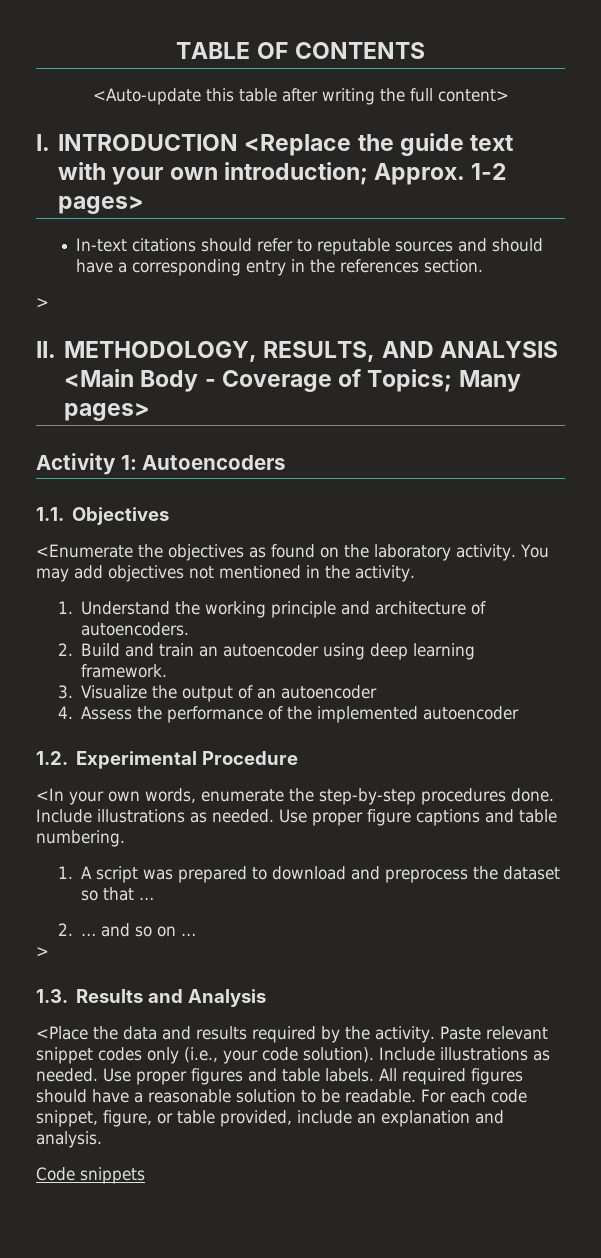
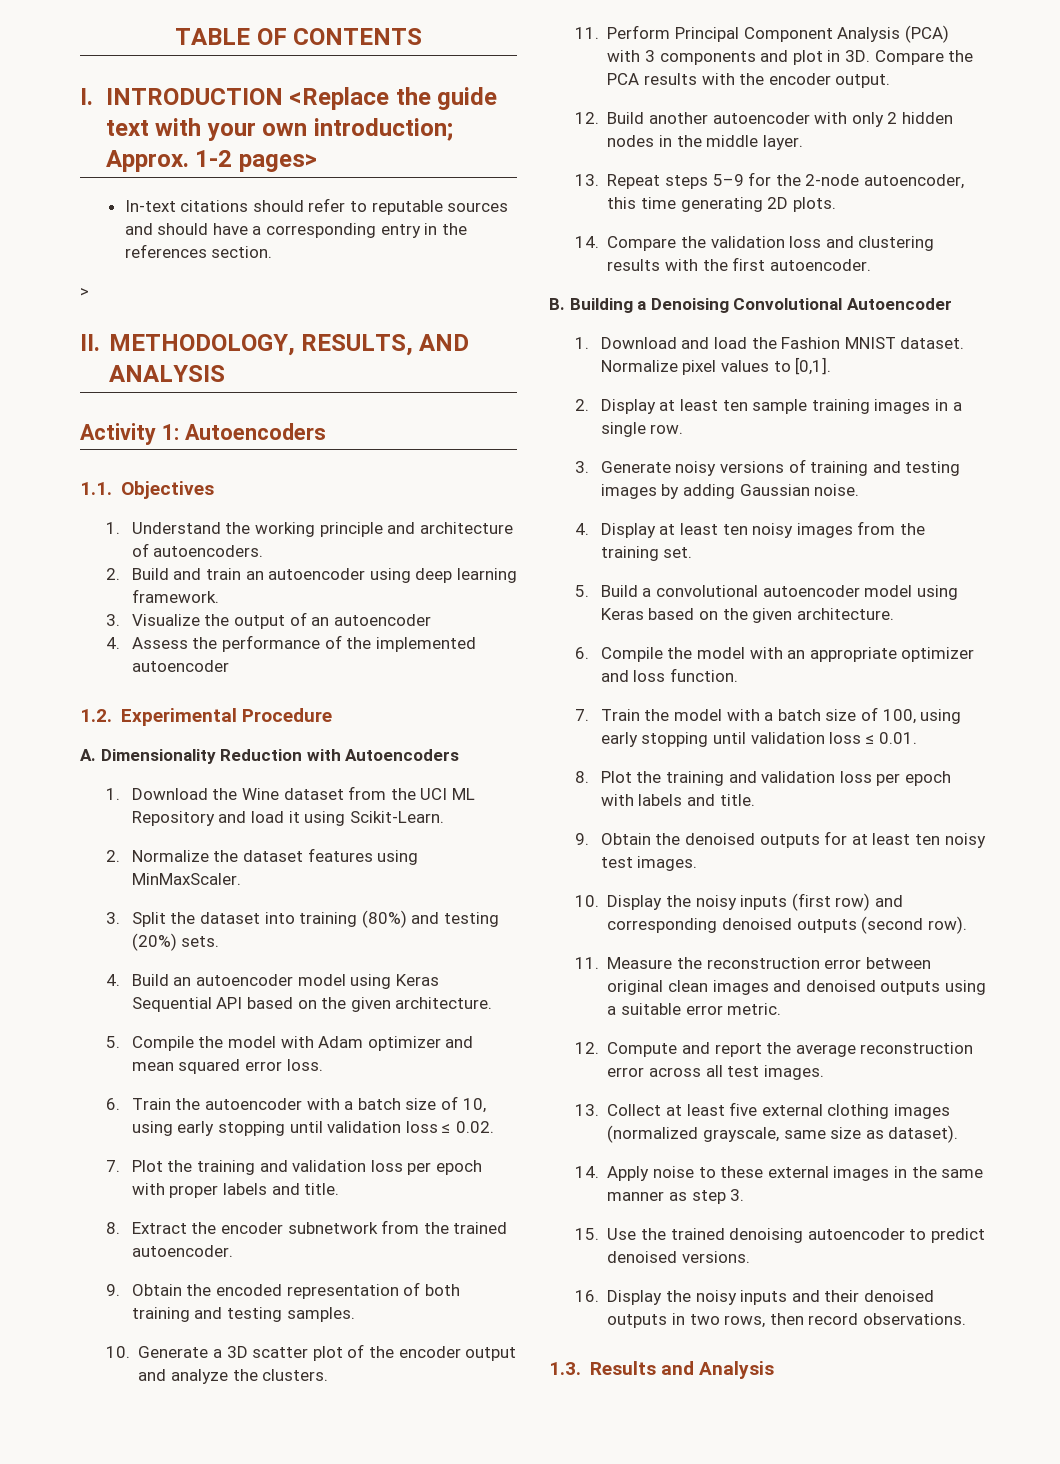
[92,88,509,105] // <Auto-update this table after writing the full content> -> (422, 36) none
[64,369,521,392] [64,403,151,421] <Main Body - Coverage of Topics; Many pages> -> (225, 373) none
[36,544,549,561] [36,565,415,582] // <Enumerate the objectives as found on the laboratory activity. You may add objectives not mentioned in the activity. -> (214, 490) none
[36,788,554,805] [36,809,557,826] [36,830,125,847] [58,866,561,883] [81,887,155,901] [58,923,197,937] [36,947,49,957] [36,989,267,1007] [36,1026,548,1043] [36,1047,550,1064] [36,1068,523,1085] [36,1089,527,1103] [36,1110,504,1127] [36,1131,102,1148] [36,1167,145,1184] <In your own words, enumerate the step-by-step procedures done. Include illustrations as needed. Use proper figure captions and table numbering. // 1. A script was prepared to download and preprocess the dataset so that … // 2. … and so on … // > // 1.3. Results and Analysis // <Place the data and results required by the activity. Paste relevant snippet codes only (i.e., your code solution). Include illustrations as needed. Use proper figures and table labels. All required figures should have a reasonable solution to be readable. For each code snippet, figure, or table provided, include an explanation and analysis. // Code snippets -> [80,749,460,764] [105,786,475,800] [131,811,444,826] [105,848,419,865] [131,873,241,885] [105,910,499,928] [131,933,220,951] [105,974,439,989] [131,997,493,1012] [105,1036,474,1051] [131,1059,323,1074] [105,1096,486,1113] [131,1121,494,1136] [105,1160,482,1175] [131,1183,340,1198] [105,1220,508,1234] [131,1245,233,1257] [105,1282,460,1299] [131,1307,355,1322] [105,1344,517,1361] [138,1369,329,1384] [574,25,949,43] [607,50,974,65] [607,73,891,88] [574,112,953,127] [607,135,803,150] [574,172,964,189] [607,197,836,212] [574,236,935,251] [607,257,871,271] [549,298,952,313] [574,337,965,349] [600,357,832,375] [574,399,962,414] [600,422,684,437] [574,459,961,476] [600,484,860,499] [574,521,925,538] [600,546,693,561] [574,585,958,600] [600,608,894,623] [574,647,975,662] [600,668,739,682] [574,707,962,724] [600,732,918,747] [574,771,951,786] [600,794,755,806] [574,831,986,848] [600,856,698,871] [574,893,903,911] [607,916,967,934] [574,957,931,969] [607,980,986,995] [607,1003,782,1015] [574,1042,974,1057] [607,1065,824,1080] [574,1102,950,1119] [607,1125,959,1143] [574,1166,984,1181] [607,1189,745,1204] [574,1228,985,1243] [607,1251,751,1263] [574,1290,934,1305] [607,1313,966,1328] [549,1361,774,1379] A. Dimensionality Reduction with Autoencoders // 1. Download the Wine dataset from the UCI ML Repository and load it using Scikit-Learn. // 2. Normalize the dataset features using MinMaxScaler. // 3. Split the dataset into training (80%) and testing (20%) sets. // 4. Build an autoencoder model using Keras Sequential API based on the given architecture. // 5. Compile the model with Adam optimizer and mean squared error loss. // 6. Train the autoencoder with a batch size of 10, using early stopping until validation loss ≤ 0.02. // 7. Plot the training and validation loss per epoch with proper labels and title. // 8. Extract the encoder subnetwork from the trained autoencoder. // 9. Obtain the encoded representation of both training and testing samples. // 10. Generate a 3D scatter plot of the encoder output and analyze the clusters. // 11. Perform Principal Component Analysis (PCA) with 3 components and plot in 3D. Compare the PCA results with the encoder output. // 12. Build another autoencoder with only 2 hidden nodes in the middle layer. // 13. Repeat steps 5–9 for the 2-node autoencoder, this time generating 2D plots. // 14. Compare the validation loss and clustering results with the first autoencoder. // B. Building a Denoising Convolutional Autoencoder // 1. Download and load the Fashion MNIST dataset. Normalize pixel values to [0,1]. // 2. Display at least ten sample training images in a single row. // 3. Generate noisy versions of training and testing images by adding Gaussian noise. // 4. Display at least ten noisy images from the training set. // 5. Build a convolutional autoencoder model using Keras based on the given architecture. // 6. Compile the model with an appropriate optimizer and loss function. // 7. Train the model with a batch size of 100, using early stopping until validation loss ≤ 0.01. // 8. Plot the training and validation loss per epoch with labels and title. // 9. Obtain the denoised outputs for at least ten noisy test images. // 10. Display the noisy inputs (first row) and corresponding denoised outputs (second row). // 11. Measure the reconstruction error between original clean images and denoised outputs using a suitable error metric. // 12. Compute and report the average reconstruction error across all test images. // 13. Collect at least five external clothing images (normalized grayscale, same size as dataset). // 14. Apply noise to these external images in the same manner as step 3. // 15. Use the trained denoising autoencoder to predict denoised versions. // 16. Display the noisy inputs and their denoised outputs in two rows, then record observations. // 1.3. Results and Analysis

